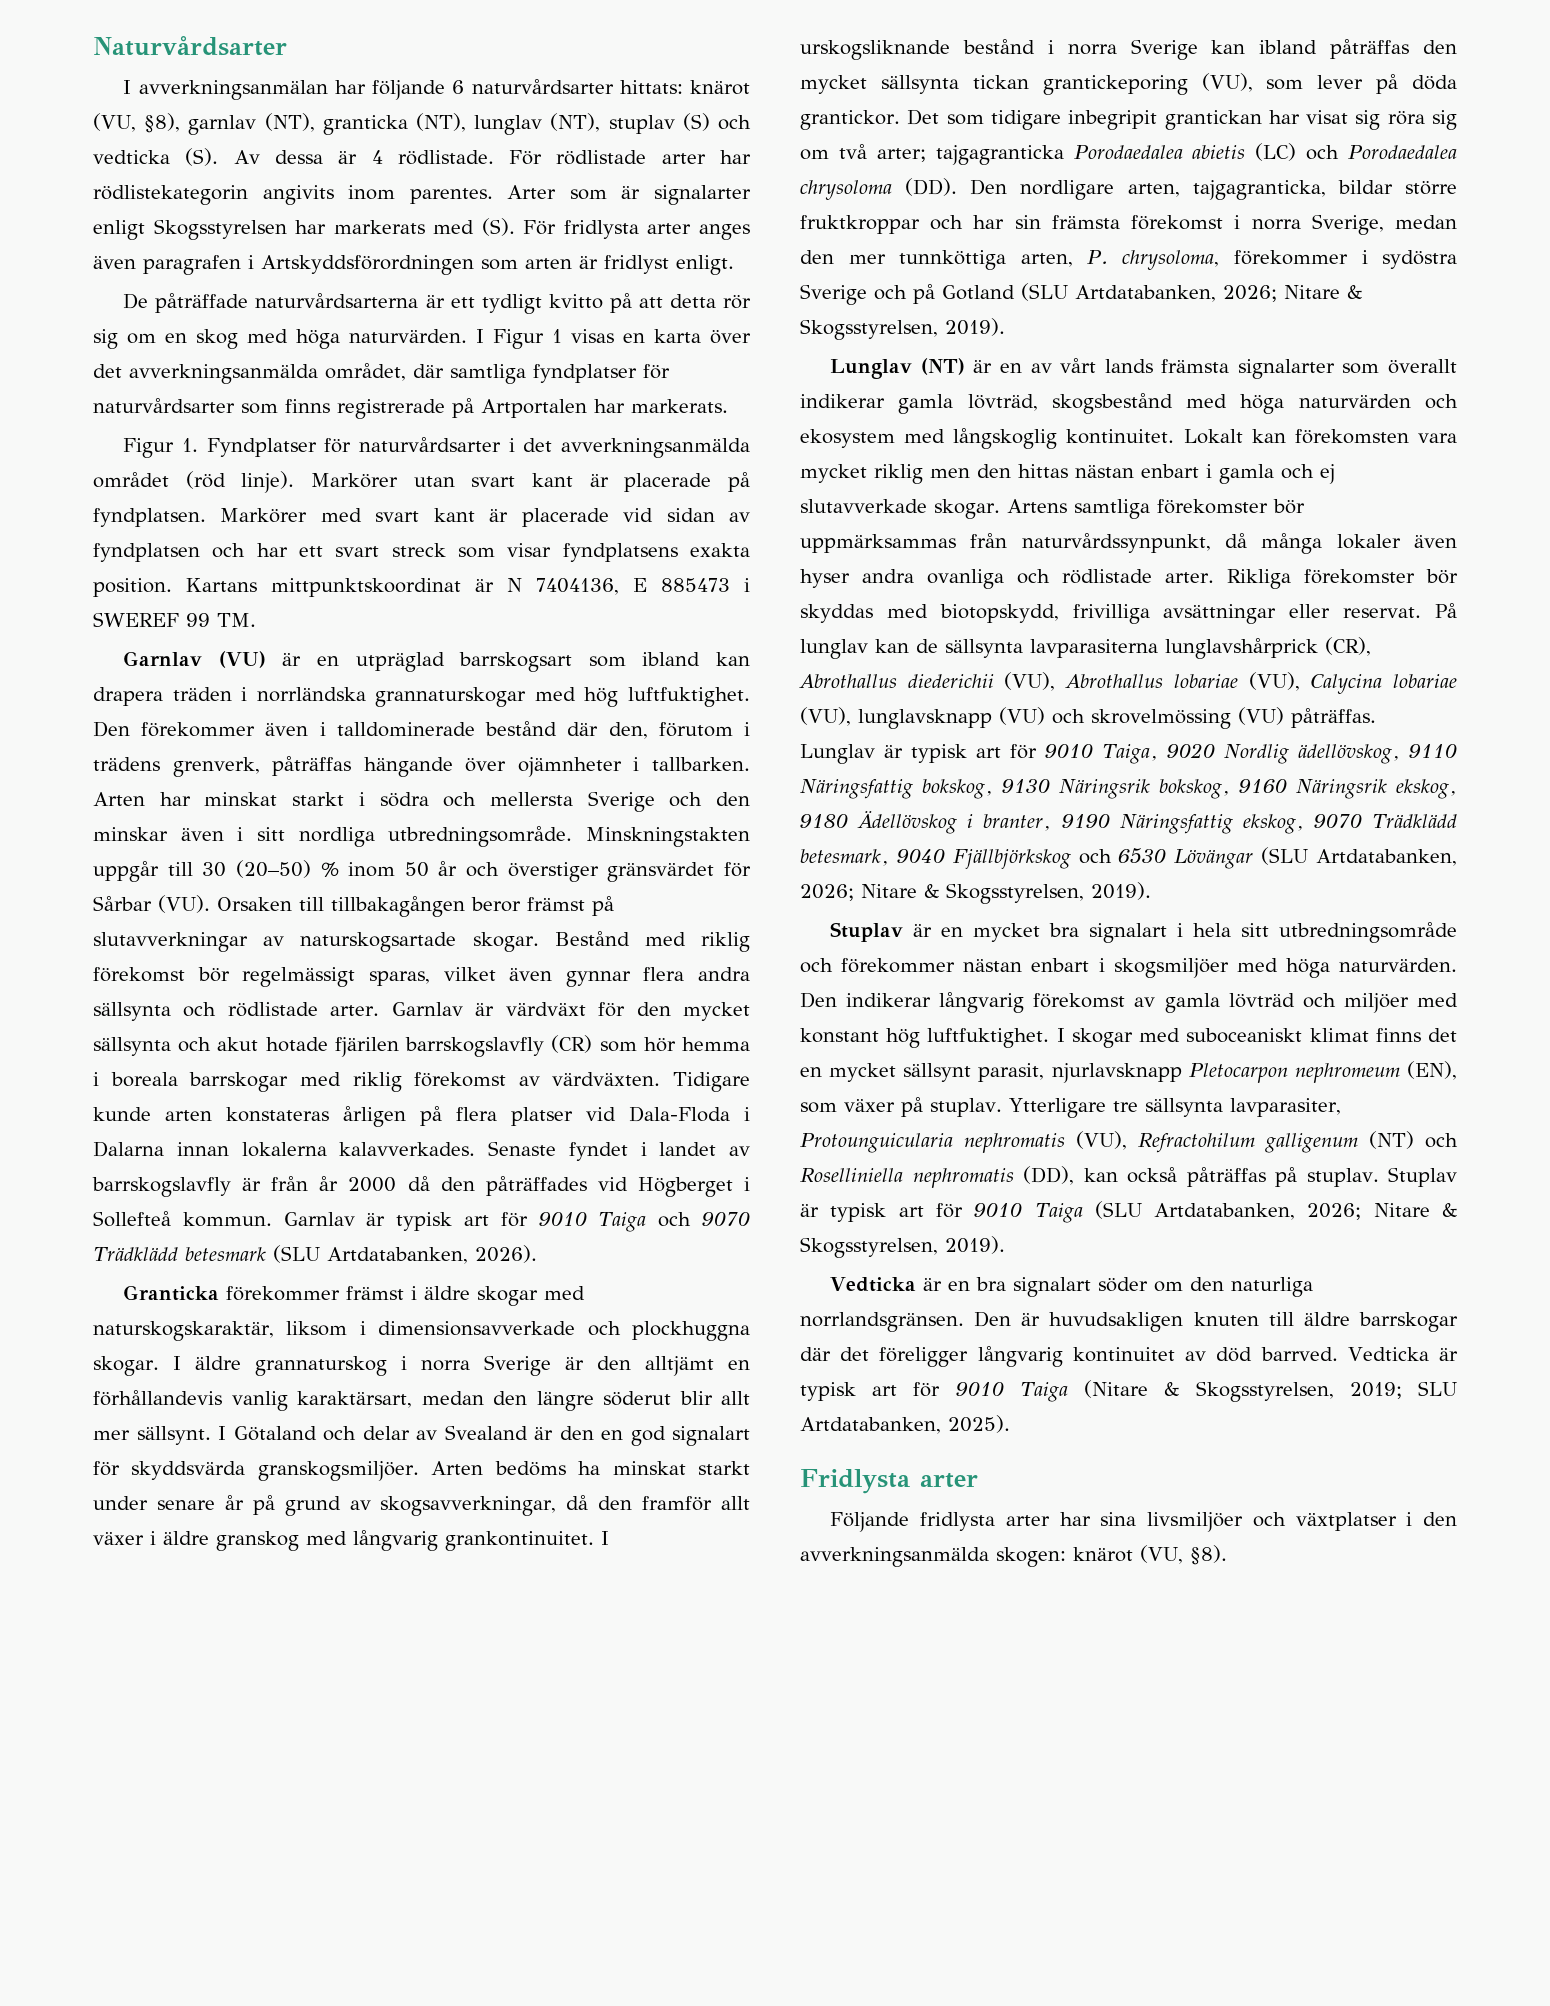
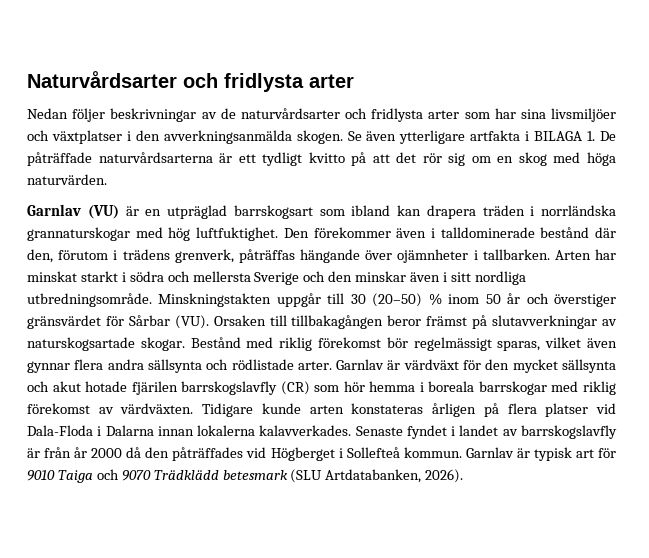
[123,79,750,100] [93,113,751,135] [93,148,751,166] [93,185,751,205] [93,218,750,240] [93,255,734,275] // I avverkningsanmälan har följande 6 naturvårdsarter hittats: knärot (VU, §8), garnlav (NT), granticka (NT), lunglav (NT), stuplav (S) och vedticka (S). Av dessa är 4 rödlistade. För rödlistade arter har rödlistekategorin angivits inom parentes. Arter som är signalarter enligt Skogsstyrelsen har markerats med (S). För fridlysta arter anges även paragrafen i Artskyddsförordningen som arten är fridlyst enligt. // -> [183,73,354,92] [27,108,616,122] [27,130,596,144] och fridlysta arter // Nedan följer beskrivningar av de naturvårdsarter och fridlysta arter som har sina livsmiljöer och växtplatser i den avverkningsanmälda skogen. Se även ytterligare artfakta i BILAGA 1.
[669,294,716,308] detta -> [396,152,417,163] det
[476,329,751,349] [93,363,670,384] [93,398,728,419] [123,437,750,458] [93,471,750,493] [93,508,751,527] [93,543,750,562] [93,578,750,597] [93,612,256,627] I Figur 1 visas en karta över det avverkningsanmälda området, där samtliga fyndplatser för naturvårdsarter som finns registrerade på Artportalen har markerats. // Figur 1. Fyndplatser för naturvårdsarter i det avverkningsanmälda området (röd linje). Markörer utan svart kant är placerade på fyndplatsen. Markörer med svart kant är placerade vid sidan av fyndplatsen och har ett svart streck som visar fyndplatsens exakta position. Kartans mittpunktskoordinat är N 7404136, E 885473 i SWEREF 99 TM. -> (107, 179) none
[123,1285,586,1306] [93,1321,750,1341] [93,1355,750,1376] [93,1390,750,1411] [93,1425,750,1446] [93,1461,750,1481] [93,1495,750,1516] [93,1530,609,1551] [800,39,1457,60] [800,73,1457,95] [800,109,1457,130] [800,143,1458,165] [800,178,1457,200] [800,214,1457,235] [800,250,1457,270] [800,283,1362,305] [800,318,1005,340] [830,358,1457,379] [800,393,1458,414] [800,428,1457,449] [800,464,1335,484] [800,499,1305,519] [800,533,1457,554] [800,569,1458,589] [800,603,1457,624] [800,637,1371,659] [799,672,1457,694] [800,707,1376,729] [800,743,1457,764] [800,779,1457,799] [800,811,1458,834] [800,847,1457,869] [800,882,1151,904] [830,922,1457,943] [800,958,1457,978] [800,992,1458,1013] [800,1028,1457,1048] [800,1061,1457,1083] [800,1097,1341,1118] [800,1131,1458,1153] [800,1166,1457,1188] [800,1201,1457,1223] [800,1236,1005,1258] [830,1277,1314,1297] [800,1311,1458,1332] [800,1346,1458,1367] [800,1380,1457,1402] [800,1415,1010,1434] [800,1469,978,1494] [830,1512,1457,1532] [800,1545,1227,1567] // Granticka förekommer främst i äldre skogar med naturskogskaraktär, liksom i dimensionsavverkade och plockhuggna skogar. I äldre grannaturskog i norra Sverige är den alltjämt en förhållandevis vanlig karaktärsart, medan den längre söderut blir allt mer sällsynt. I Götaland och delar av Svealand är den en god signalart för skyddsvärda granskogsmiljöer. Arten bedöms ha minskat starkt under senare år på grund av skogsavverkningar, då den framför allt växer i äldre granskog med långvarig grankontinuitet. I urskogsliknande bestånd i norra Sverige kan ibland påträffas den mycket sällsynta tickan grantickeporing (VU), som lever på döda grantickor. Det som tidigare inbegripit grantickan har visat sig röra sig om två arter; tajgagranticka Porodaedalea abietis (LC) och Porodaedalea chrysoloma (DD). Den nordligare arten, tajgagranticka, bildar större fruktkroppar och har sin främsta förekomst i norra Sverige, medan den mer tunnköttiga arten, P. chrysoloma, förekommer i sydöstra Sverige och på Gotland (SLU Artdatabanken, 2026; Nitare & Skogsstyrelsen, 2019). // Lunglav (NT) är en av vårt lands främsta signalarter som överallt indikerar gamla lövträd, skogsbestånd med höga naturvärden och ekosystem med långskoglig kontinuitet. Lokalt kan förekomsten vara mycket riklig men den hittas nästan enbart i gamla och ej slutavverkade skogar. Artens samtliga förekomster bör uppmärksammas från naturvårdssynpunkt, då många lokaler även hyser andra ovanliga och rödlistade arter. Rikliga förekomster bör skyddas med biotopskydd, frivilliga avsättningar eller reservat. På lunglav kan de sällsynta lavparasiterna lunglavshårprick (CR), Abrothallus diederichii (VU), Abrothallus lobariae (VU), Calycina lobariae (VU), lunglavsknapp (VU) och skrovelmössing (VU) påträffas. Lunglav är typisk art för 9010 Taiga, 9020 Nordlig ädellövskog, 9110 Näringsfattig bokskog, 9130 Näringsrik bokskog, 9160 Näringsrik ekskog, 9180 Ädellövskog i branter, 9190 Näringsfattig ekskog, 9070 Trädklädd betesmark, 9040 Fjällbjörkskog och 6530 Lövängar (SLU Artdatabanken, 2026; Nitare & Skogsstyrelsen, 2019). // Stuplav är en mycket bra signalart i hela sitt utbredningsområde och förekommer nästan enbart i skogsmiljöer med höga naturvärden. Den indikerar långvarig förekomst av gamla lövträd och miljöer med konstant hög luftfuktighet. I skogar med suboceaniskt klimat finns det en mycket sällsynt parasit, njurlavsknapp Pletocarpon nephromeum (EN), som växer på stuplav. Ytterligare tre sällsynta lavparasiter, Protounguicularia nephromatis (VU), Refractohilum galligenum (NT) och Roselliniella nephromatis (DD), kan också påträffas på stuplav. Stuplav är typisk art för 9010 Taiga (SLU Artdatabanken, 2026; Nitare & Skogsstyrelsen, 2019). // Vedticka är en bra signalart söder om den naturliga norrlandsgränsen. Den är huvudsakligen knuten till äldre barrskogar där det föreligger långvarig kontinuitet av död barrved. Vedticka är typisk art för 9010 Taiga (Nitare & Skogsstyrelsen, 2019; SLU Artdatabanken, 2025). // Fridlysta arter // Följande fridlysta arter har sina livsmiljöer och växtplatser i den avverkningsanmälda skogen: knärot (VU, §8). -> (464, 476) none

